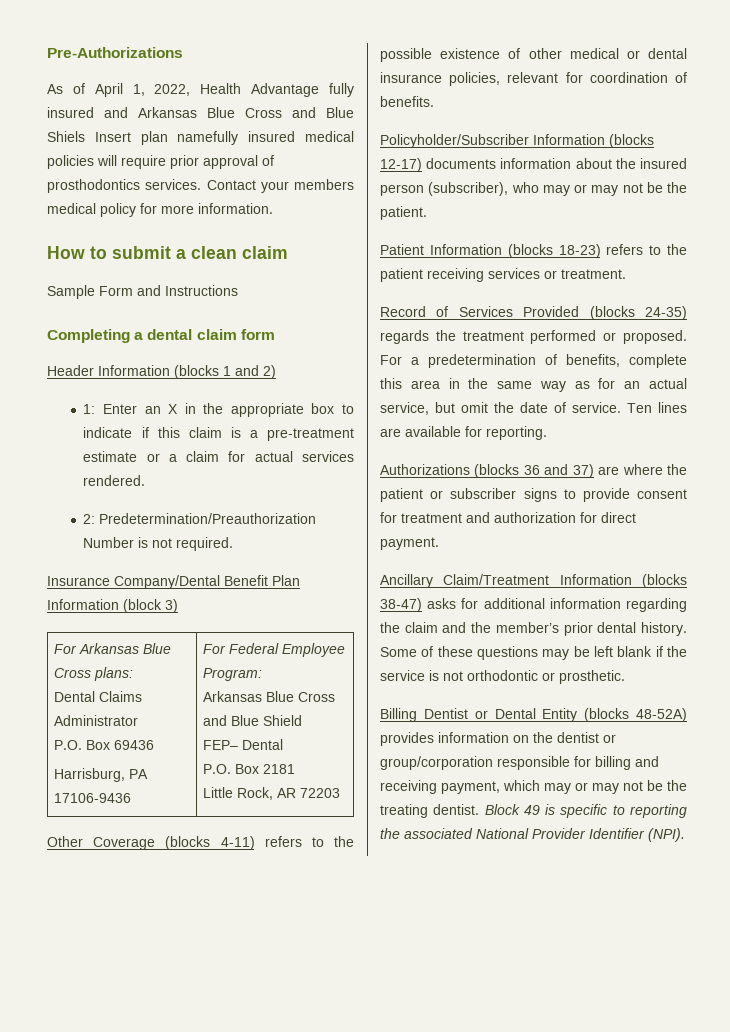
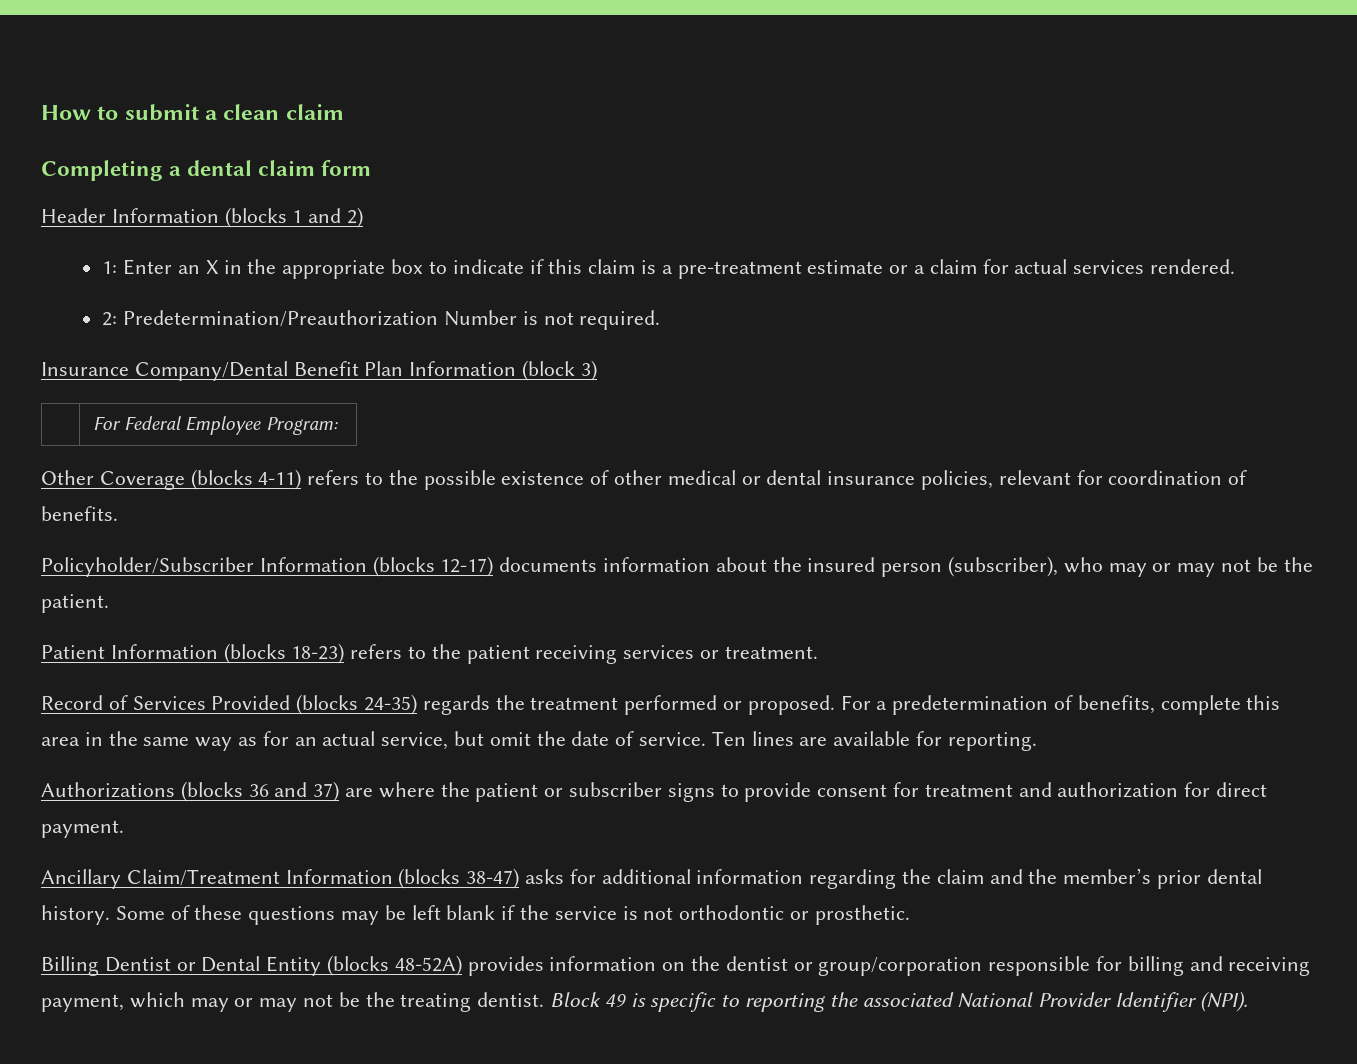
[47,47,183,58] [47,83,354,97] [47,107,354,118] [47,131,354,145] [47,155,274,169] [47,179,354,193] [47,203,273,217] Pre-Authorizations // As of April 1, 2022, Health Advantage fully insured and Arkansas Blue Cross and Blue Shiels Insert plan namefully insured medical policies will require prior approval of prosthodontics services. Contact your members medical policy for more information. // -> (41, 112) none
[47,285,238,299] // Sample Form and Instructions -> (344, 112) none
[53,643,171,654] [53,667,133,681] [53,691,142,702] [53,715,138,726] [53,740,154,750] [53,768,148,782] [53,793,131,803] [202,643,345,657] [202,668,262,681] [202,691,335,702] [202,715,302,726] [202,739,283,750] [202,764,295,774] [202,787,340,800] For Arkansas Blue Cross plans: // Dental Claims Administrator // P.O. Box 69436 // Harrisburg, PA 17106-9436 | For Federal Employee Program: // Arkansas Blue Cross and Blue Shield // FEP– Dental // P.O. Box 2181 // Little Rock, AR 72203 -> [92,416,338,435] | For Federal Employee Program:

